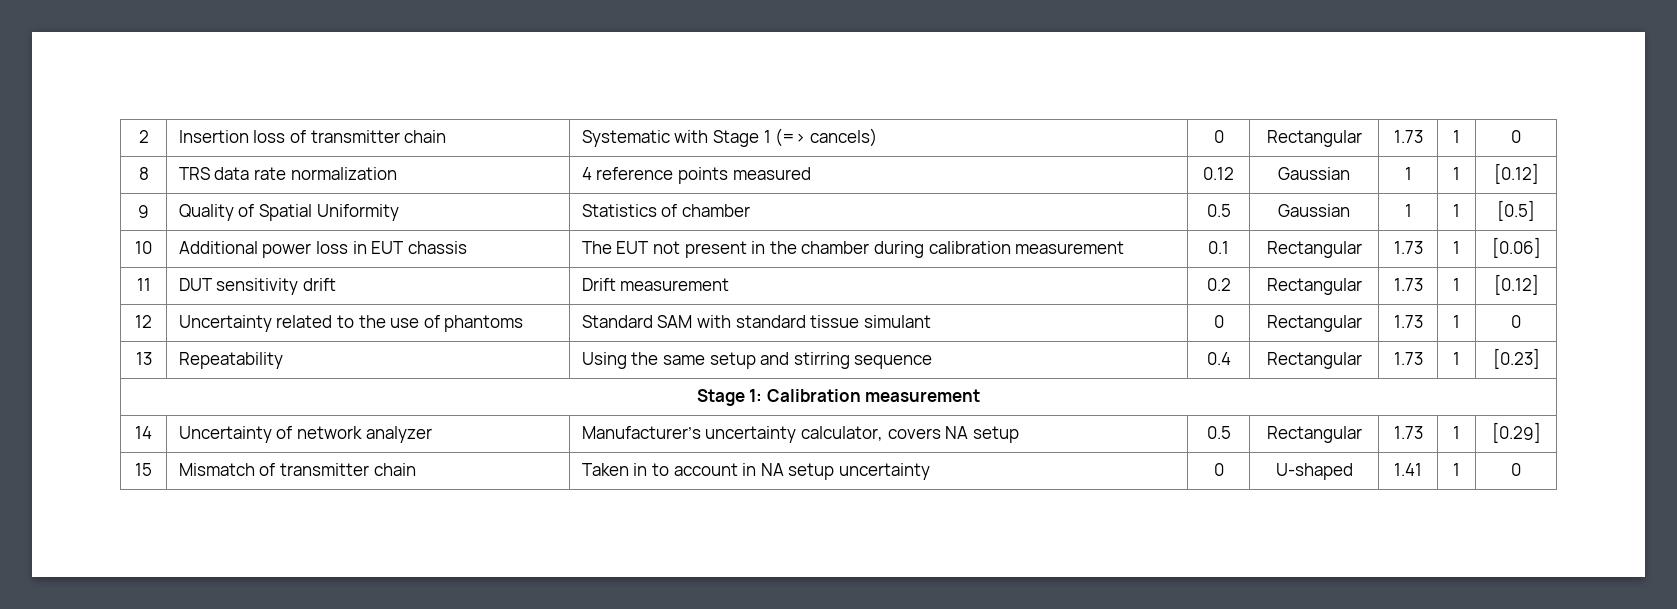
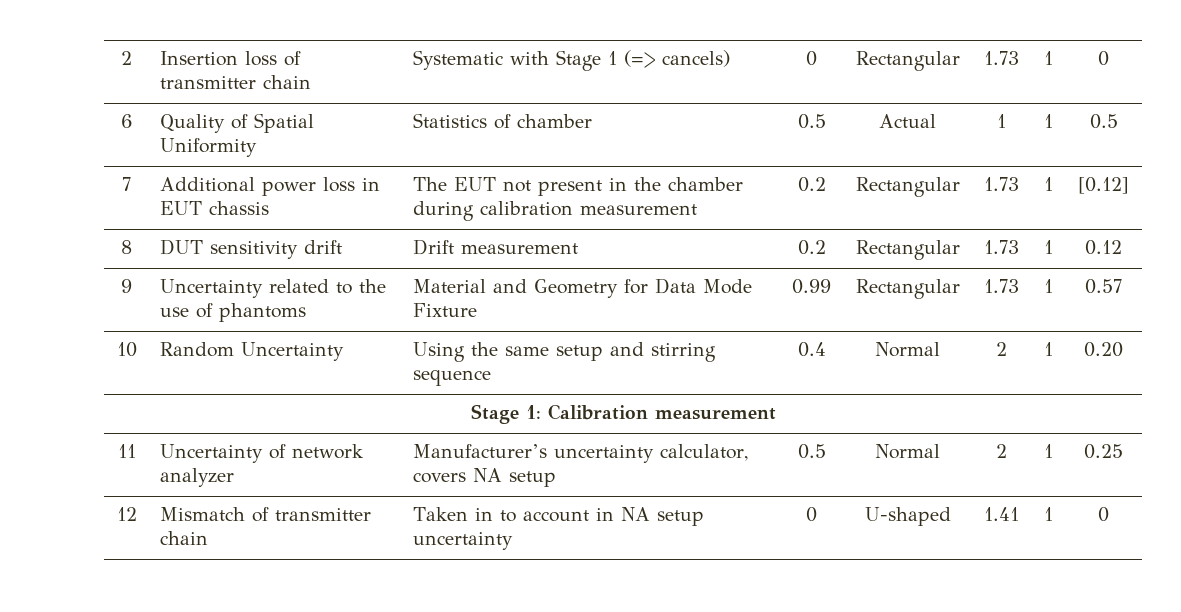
[138,167,149,180] [178,167,397,180] [581,167,811,184] [1203,167,1234,180] [1278,167,1350,180] [1404,167,1412,180] [1453,167,1460,180] [1493,163,1539,184] [138,205,149,218] 8 | TRS data rate normalization | 4 reference points measured | 0.12 | Gaussian | 1 | 1 | [0.12] // 9 -> [121,114,132,128] 6
[1278,204,1350,217] [1404,204,1412,217] [1453,204,1460,217] [1497,200,1535,221] [135,241,152,254] Gaussian | 1 | 1 | [0.5] // 10 -> [879,114,936,128] [997,114,1006,128] [1044,114,1053,128] [1089,114,1118,129] [122,177,131,191] Actual | 1 | 1 | 0.5 // 7
[1208,241,1229,254] [1266,241,1362,258] [1393,241,1423,254] [1453,241,1460,254] [1491,237,1541,258] [136,278,151,291] 0.1 | Rectangular | 1.73 | 1 | [0.06] // 11 -> [797,177,826,192] [855,177,960,197] [984,177,1019,191] [1044,177,1053,191] [1078,177,1129,194] [121,240,132,254] 0.2 | Rectangular | 1.73 | 1 | [0.12] // 8
[1493,274,1539,295] [135,315,152,328] [0.12] // 12 -> [1085,240,1122,255] [121,279,132,293] 0.12 // 9
[581,315,931,328] [1213,315,1224,328] [1266,315,1362,332] [1393,315,1423,328] [1453,315,1460,328] [1511,315,1521,328] [135,352,152,365] [178,352,283,369] Standard SAM with standard tissue simulant | 0 | Rectangular | 1.73 | 1 | 0 // 13 | Repeatability -> [412,278,752,298] [412,303,477,317] [792,279,831,294] [855,279,960,299] [984,279,1019,293] [1044,279,1053,293] [1085,279,1122,294] [116,342,137,357] [159,342,344,361] Material and Geometry for Data Mode Fixture | 0.99 | Rectangular | 1.73 | 1 | 0.57 // 10 | Random Uncertainty
[1266,352,1362,369] [1393,352,1423,365] [1453,352,1460,365] [1492,348,1540,369] Rectangular | 1.73 | 1 | [0.23] -> [875,342,940,357] [996,342,1007,356] [1044,342,1053,356] [1084,342,1123,357] Normal | 2 | 1 | 0.20
[135,426,152,439] 14 -> [117,444,136,458] 11
[1266,426,1362,443] [1393,426,1423,439] [1453,426,1460,439] [1491,422,1541,443] [135,463,152,476] Rectangular | 1.73 | 1 | [0.29] // 15 -> [875,444,940,459] [996,444,1007,458] [1044,444,1053,458] [1084,444,1123,459] [116,507,137,521] Normal | 2 | 1 | 0.25 // 12

